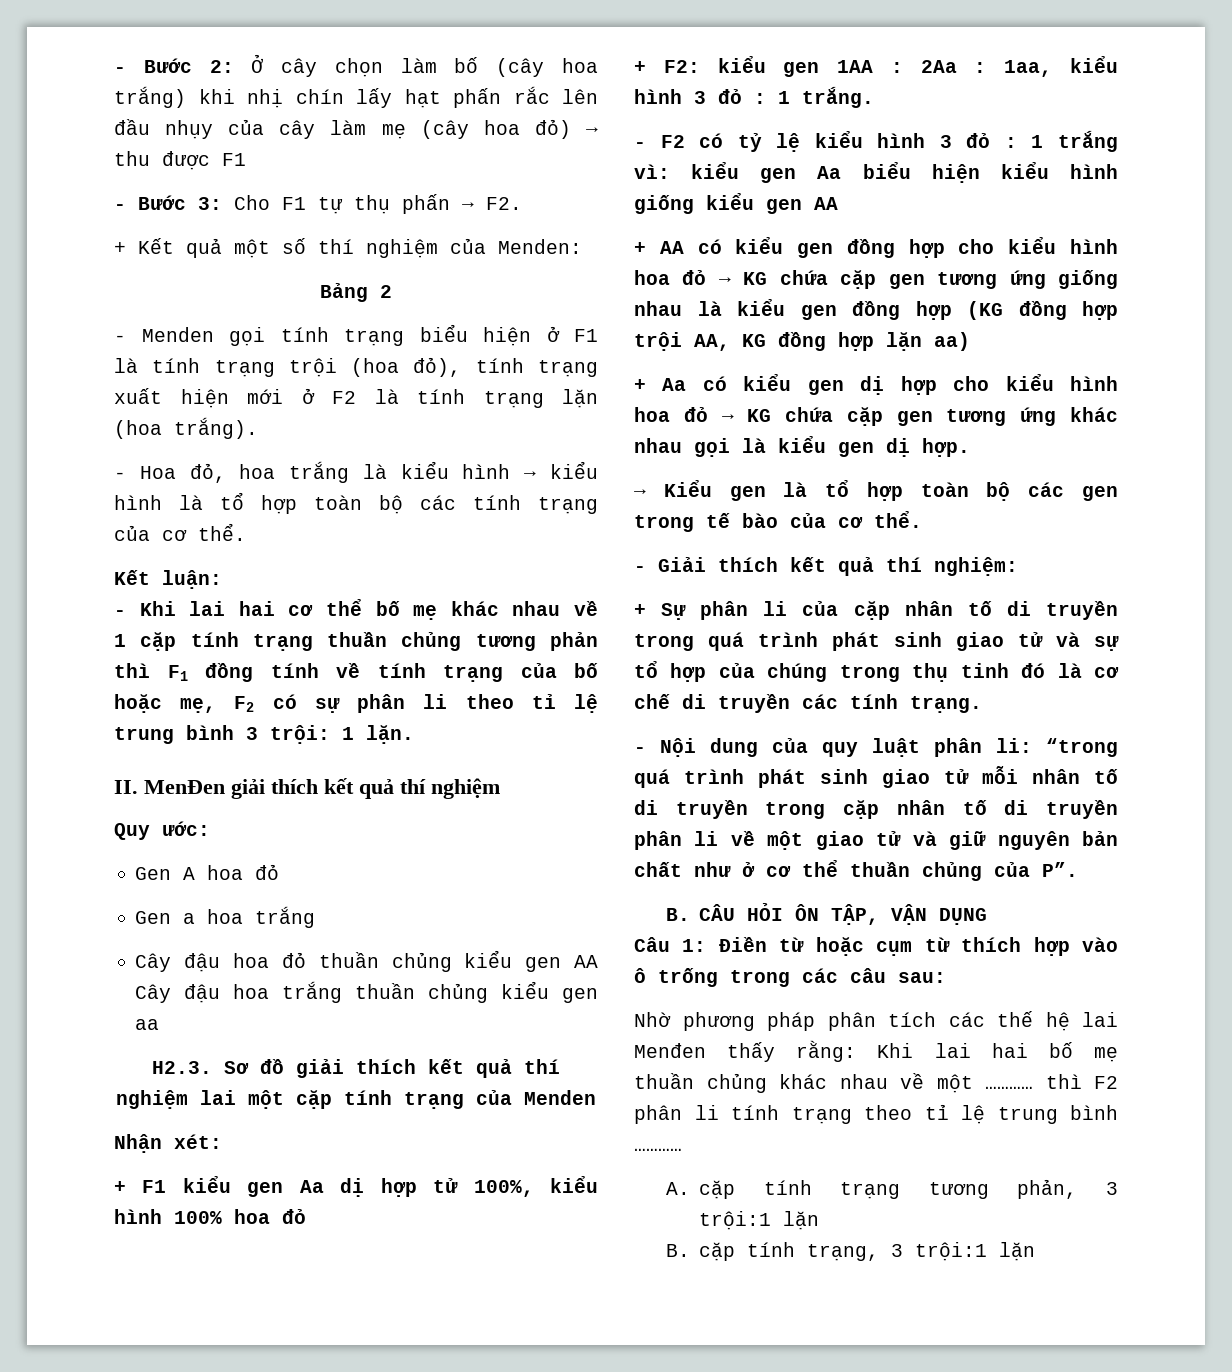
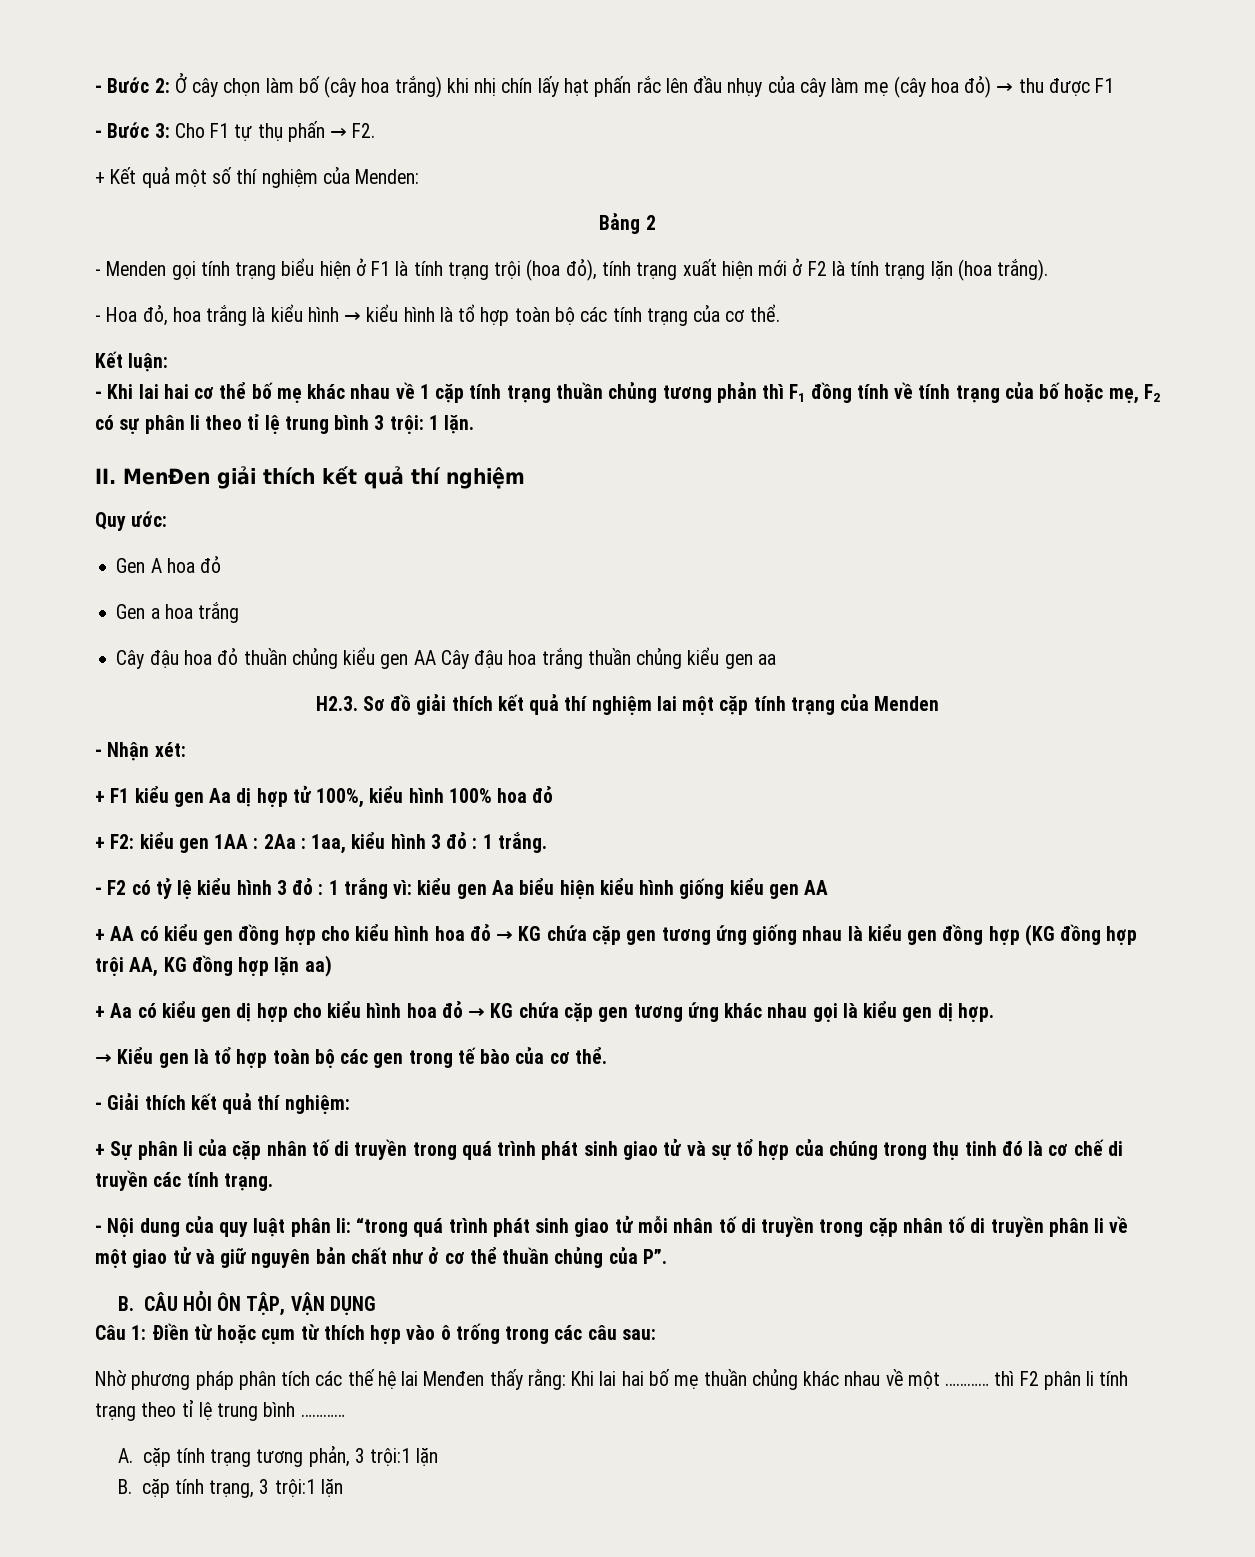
(596, 1097) none -> [95,749,102,757] -

